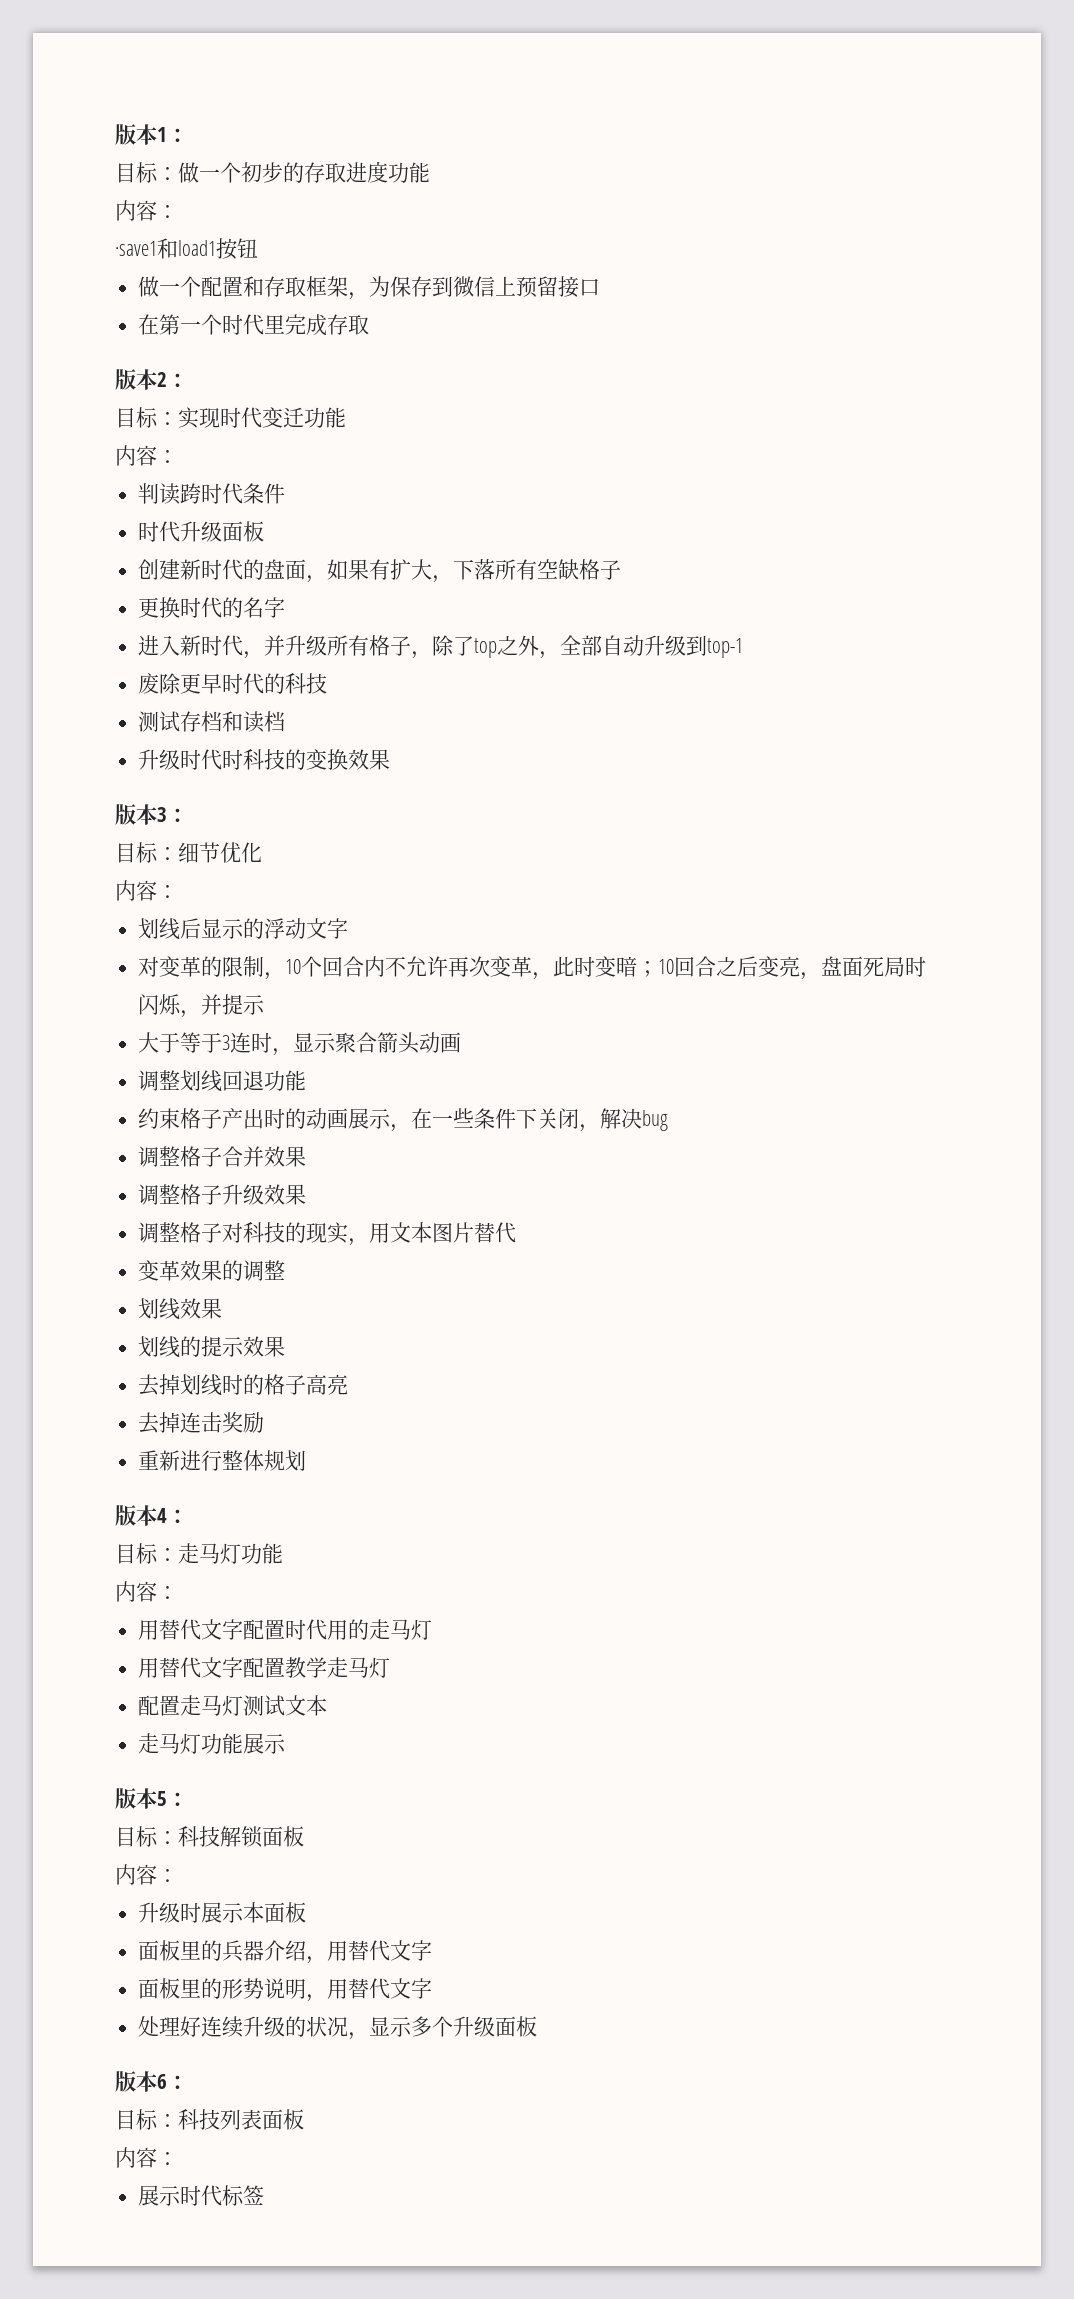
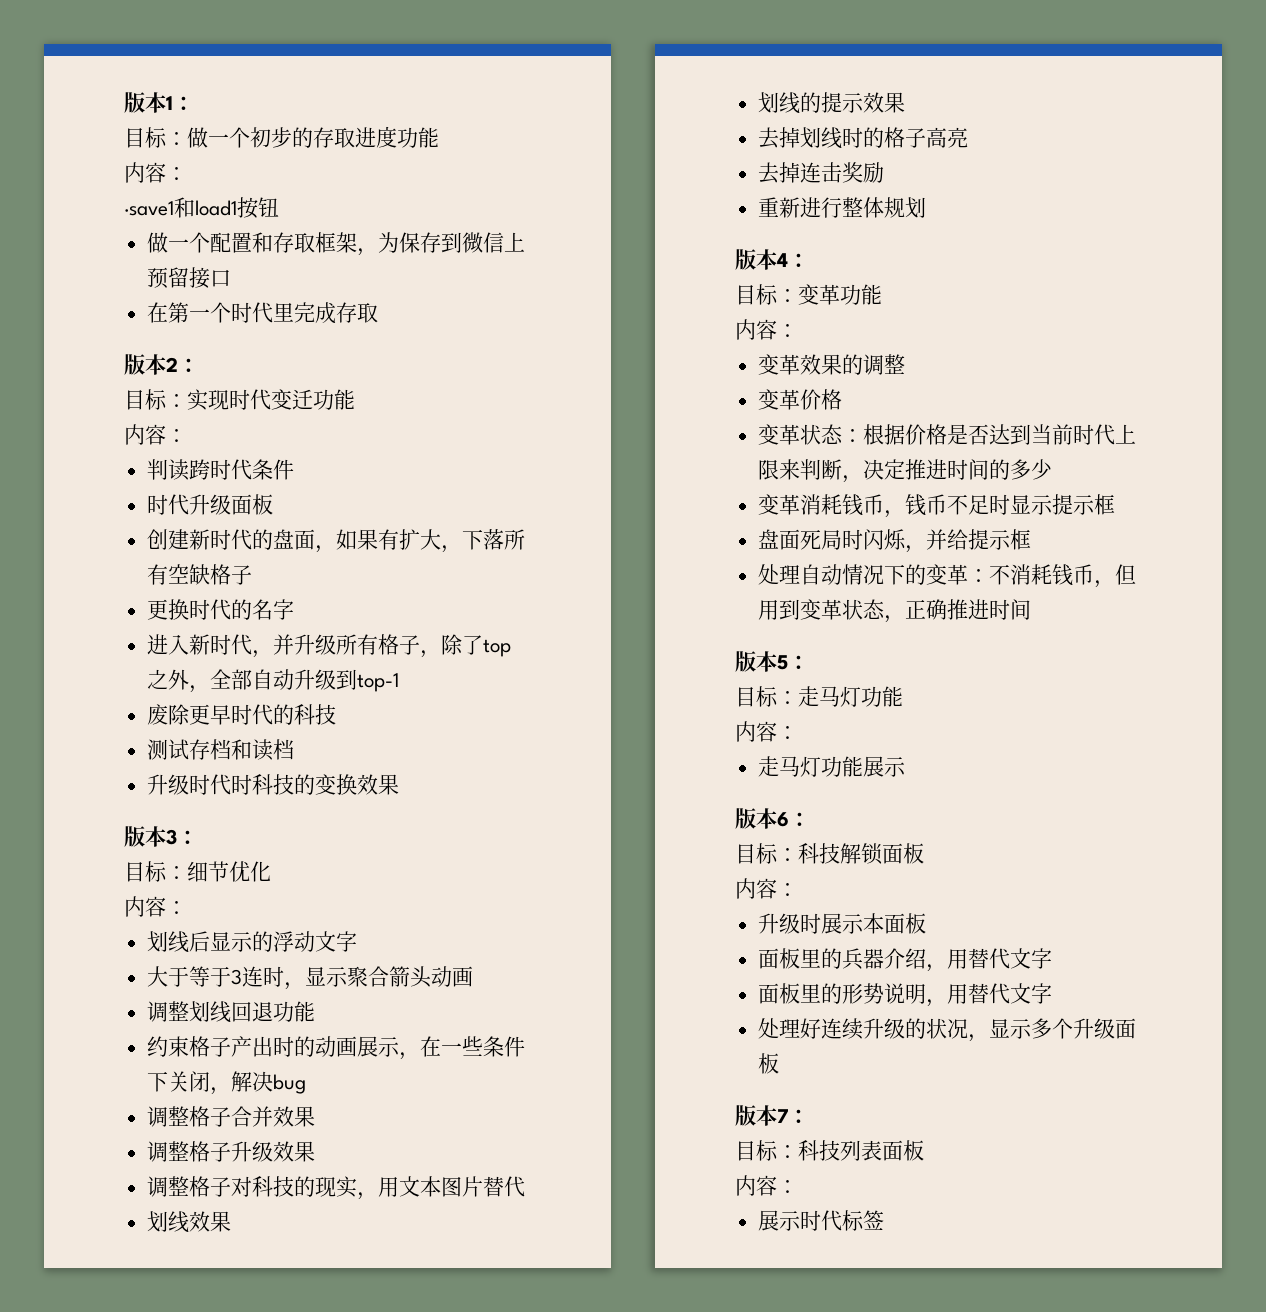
[138,956,927,980] [138,994,266,1018] // 对变革的限制，10个回合内不允许再次变革，此时变暗；10回合之后变亮，盘面死局时闪烁，并提示 -> (358, 941) none
[138,1260,286,1281] // 变革效果的调整 -> (526, 1186) none
(188, 1516) none -> [735,284,882,305] [735,319,798,340] [758,354,906,375] [758,389,843,410] [758,424,1137,445] [758,459,1053,483] [758,494,1116,518] [758,529,1032,553] [758,564,1137,588] [758,599,1032,623] [735,651,809,672] // 目标：变革功能 // 内容： // 变革效果的调整 // 变革价格 // 变革状态：根据价格是否达到当前时代上限来判断，决定推进时间的多少 // 变革消耗钱币，钱币不足时显示提示框 // 盘面死局时闪烁，并给提示框 // 处理自动情况下的变革：不消耗钱币，但用到变革状态，正确推进时间 // 版本5：
[138,1619,433,1640] [138,1657,391,1678] [138,1695,328,1716] // 用替代文字配置时代用的走马灯 // 用替代文字配置教学走马灯 // 配置走马灯测试文本 -> (798, 732) none
[157,1791,167,1806] 5 -> [777,812,789,827] 6
[157,2074,167,2089] 6 -> [777,1109,788,1123] 7

